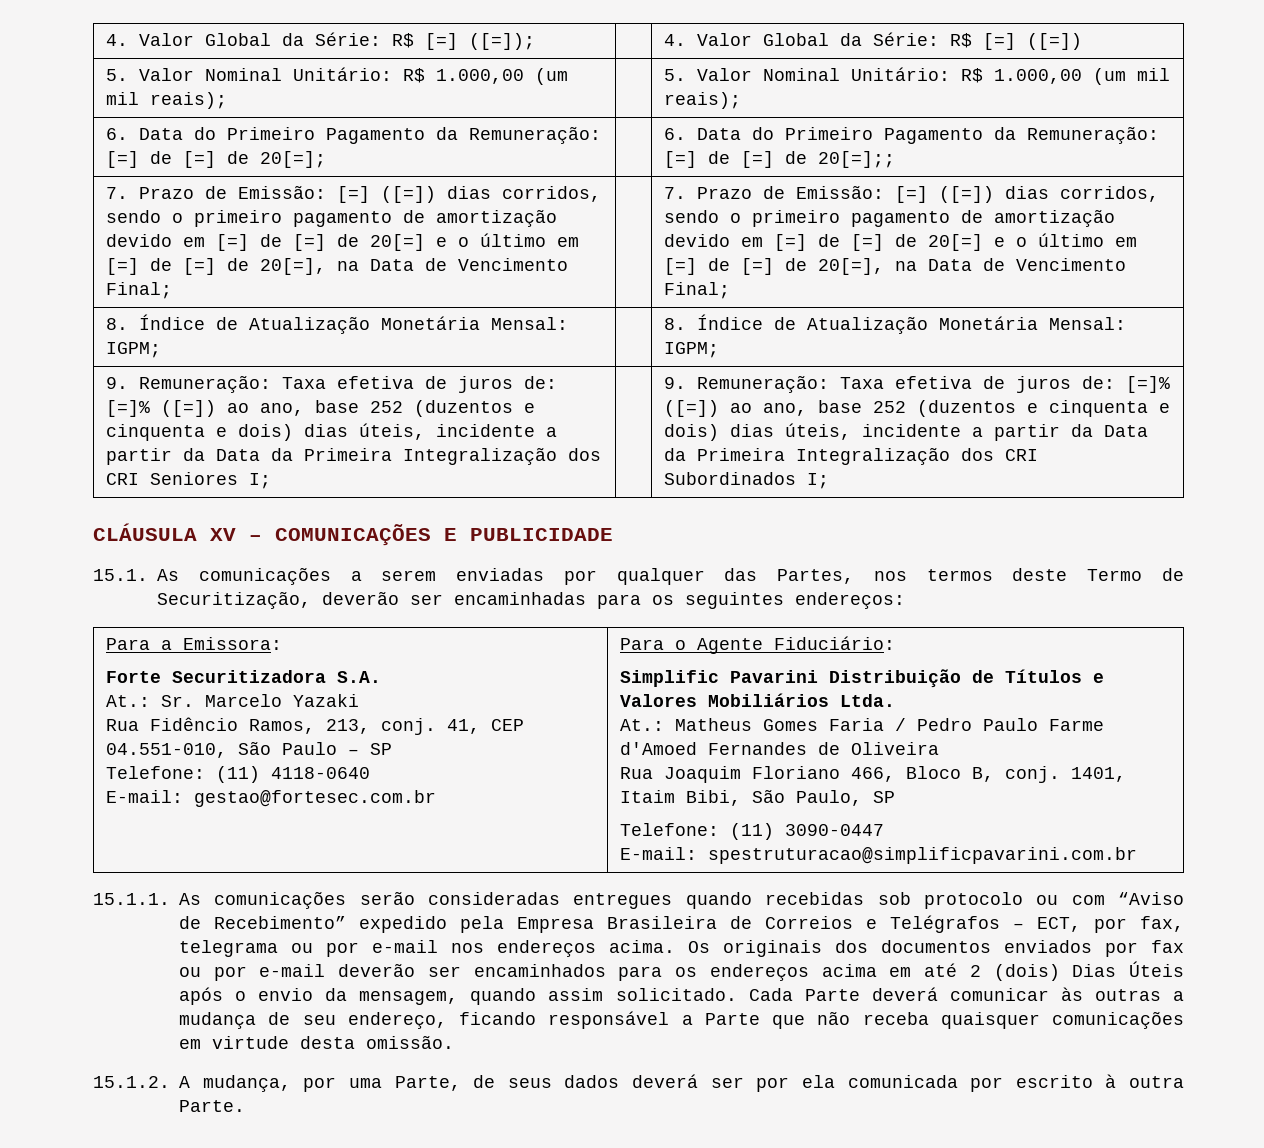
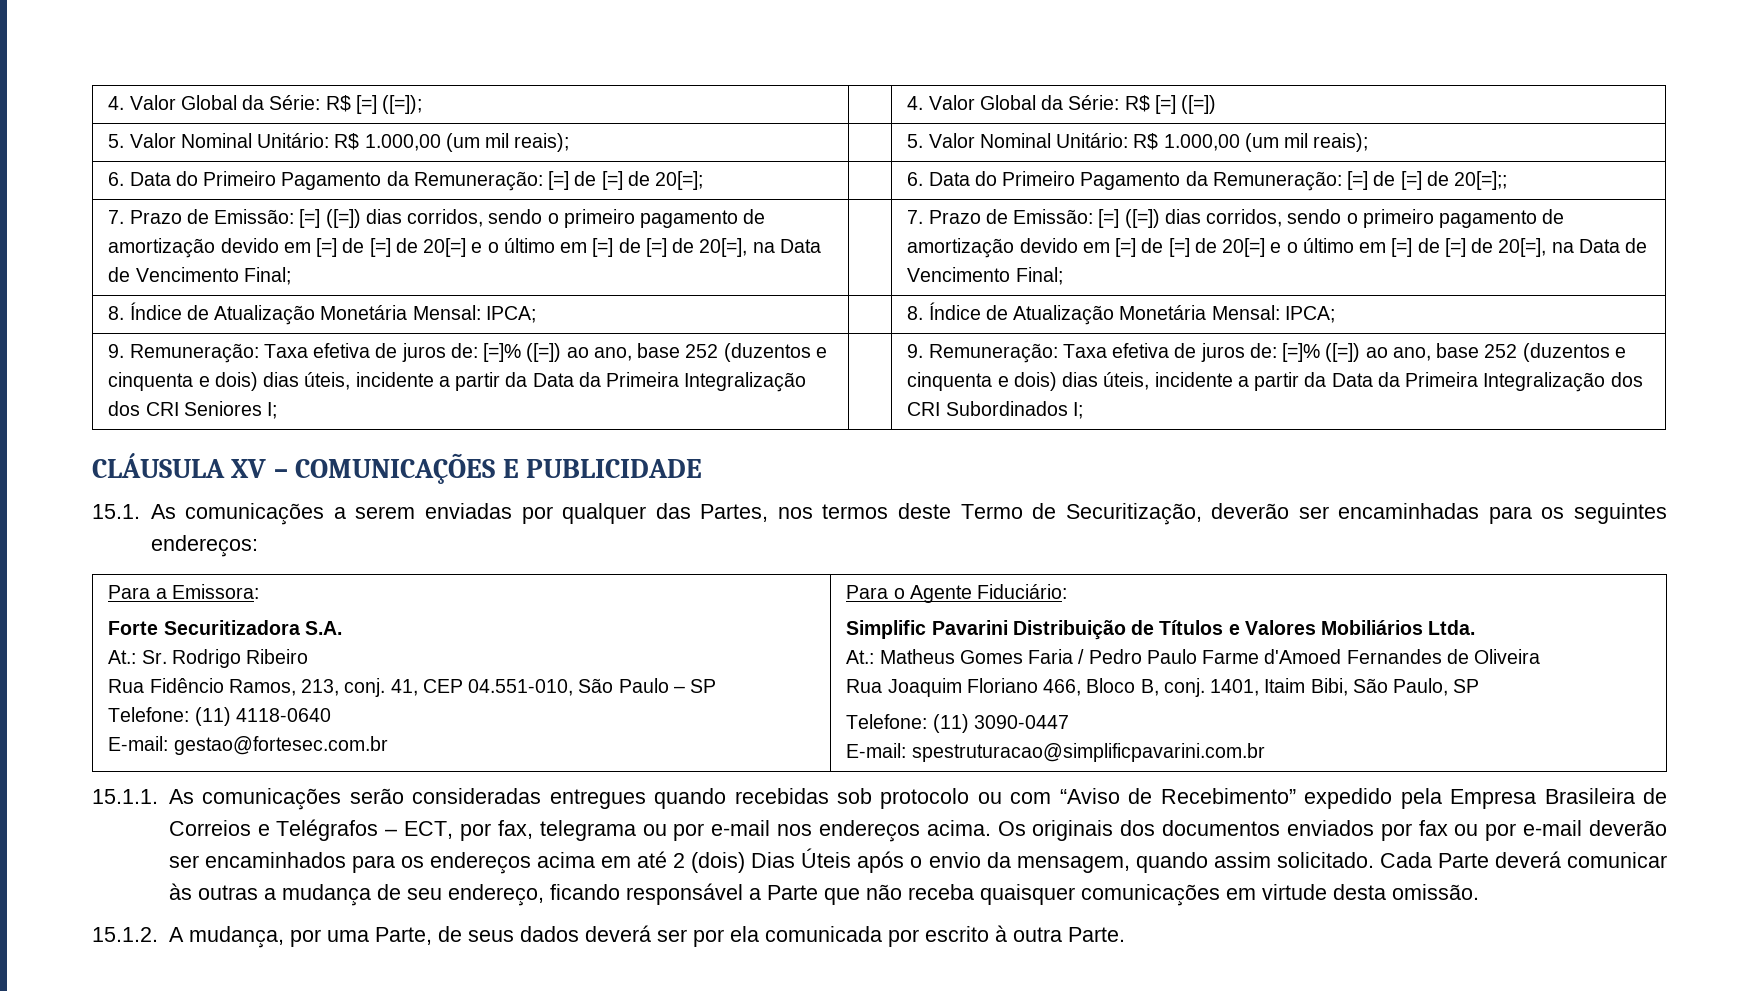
[106,342,162,358] [664,314,1127,334] [664,342,720,358] IGPM; | | 8. Índice de Atualização Monetária Mensal: IGPM; -> [485,306,536,323] [907,302,1335,325] IPCA; | | 8. Índice de Atualização Monetária Mensal: IPCA;
[205,694,360,707] Marcelo Yazaki -> [171,649,309,668] Rodrigo Ribeiro

